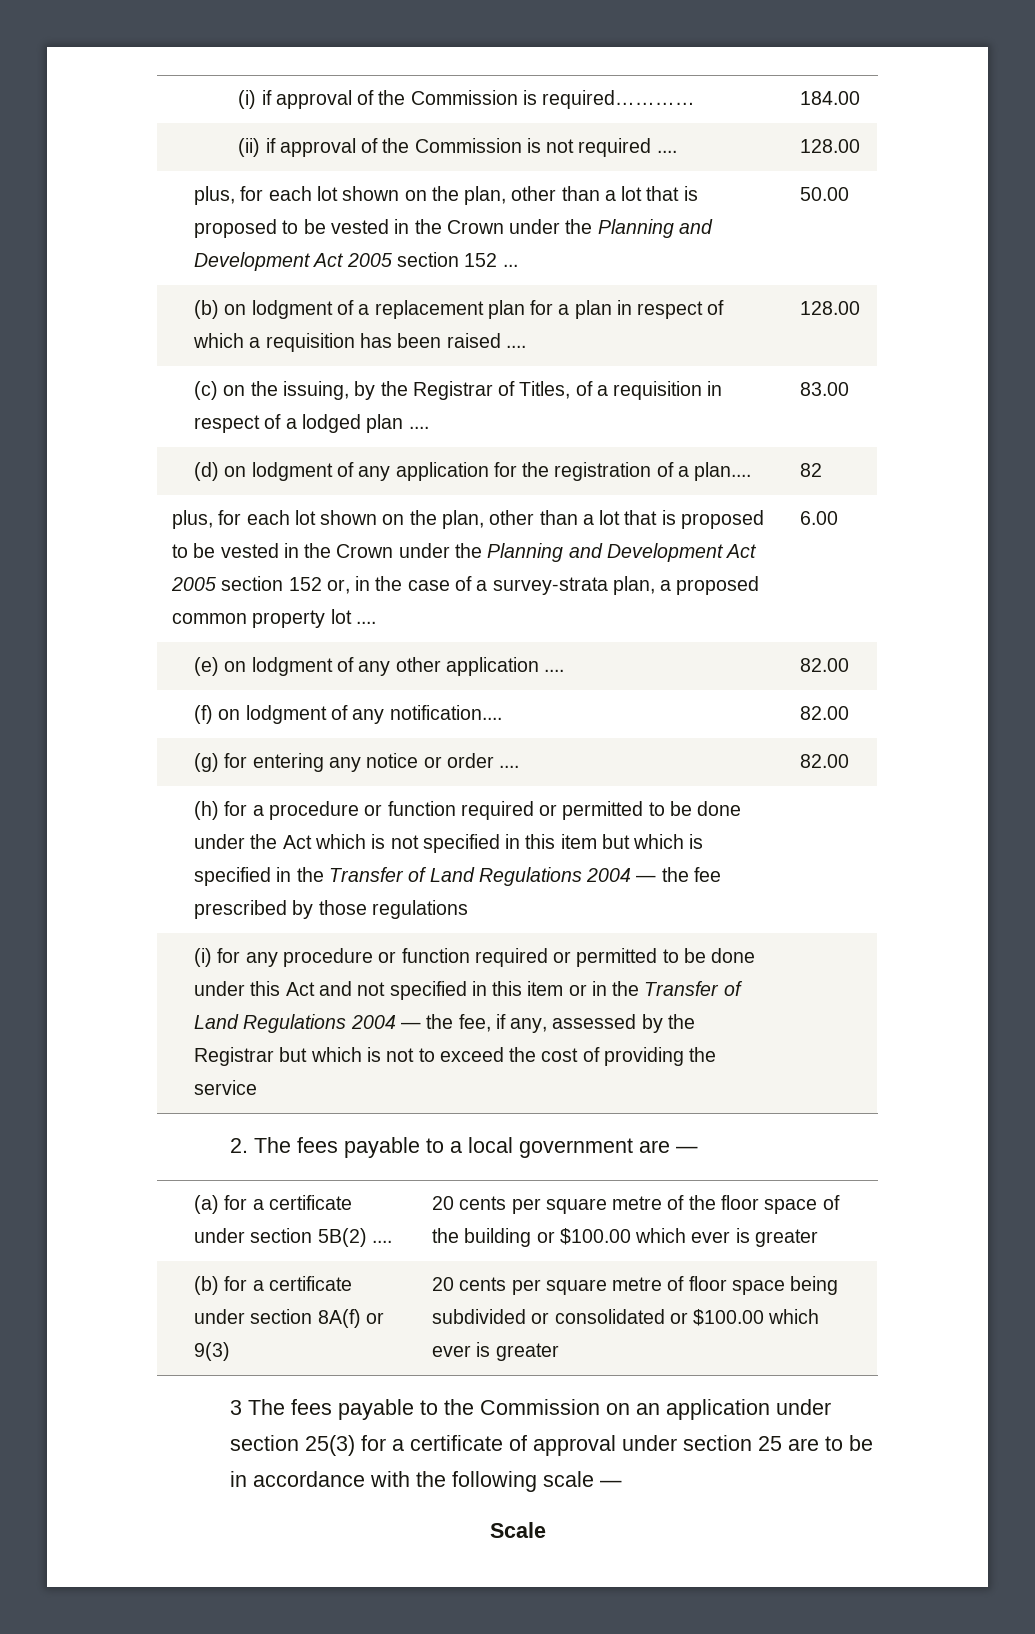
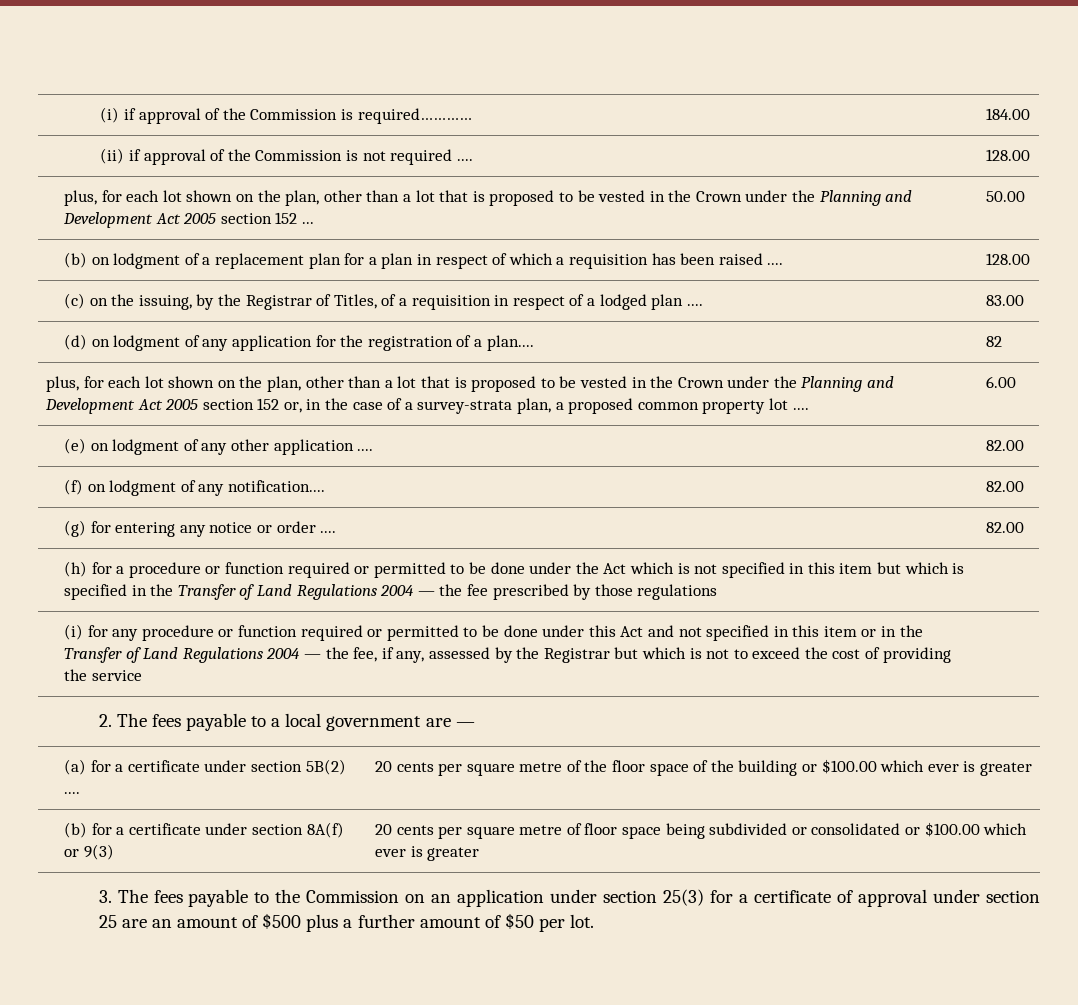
[230,1400,243,1415] 3 -> [98,890,112,903] 3.
[825,1435,874,1451] [230,1471,623,1492] [489,1522,546,1538] to be in accordance with the following scale — // Scale -> [151,913,595,932] an amount of $500 plus a further amount of $50 per lot.

